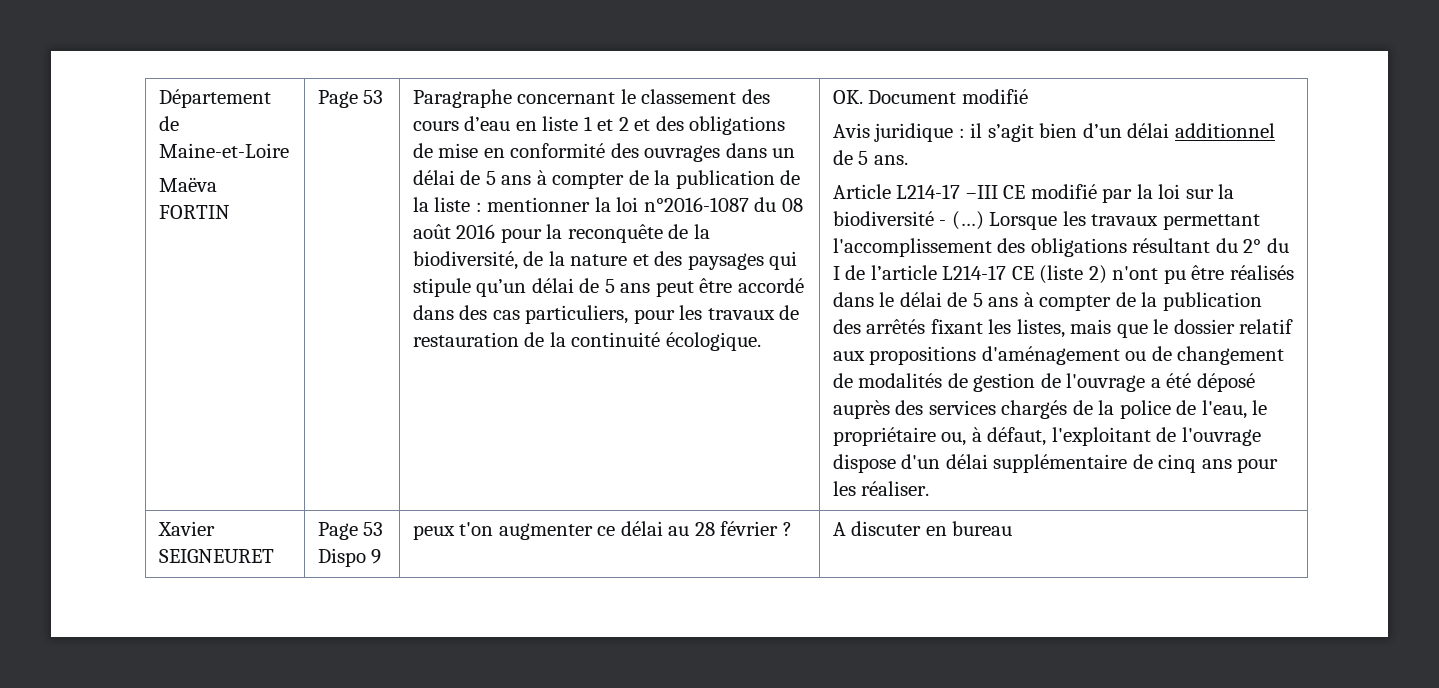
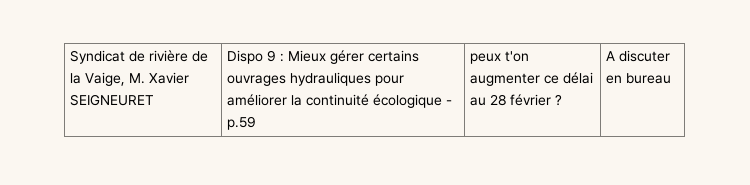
[158,89,271,108] [158,116,179,131] [158,143,289,158] [158,177,217,192] [158,205,230,219] [317,90,384,108] [412,89,770,108] [412,116,786,135] [412,143,796,162] [412,170,801,189] [412,197,803,212] [412,224,710,243] [412,251,798,270] [412,278,804,297] [412,305,800,324] [412,332,761,351] [832,89,1028,104] [832,123,1275,142] [832,150,908,165] [832,184,1235,203] [832,211,1260,230] [832,238,1289,257] [832,265,1294,284] [832,292,1262,311] [832,319,1294,338] [832,346,1285,365] [832,373,1255,392] [832,400,1268,419] [832,427,1261,446] [832,454,1279,473] [832,481,930,496] Département de Maine-et-Loire // Maëva FORTIN | Page 53 | Paragraphe concernant le classement des cours d’eau en liste 1 et 2 et des obligations de mise en conformité des ouvrages dans un délai de 5 ans à compter de la publication de la liste : mentionner la loi n°2016-1087 du 08 août 2016 pour la reconquête de la biodiversité, de la nature et des paysages qui stipule qu’un délai de 5 ans peut être accordé dans des cas particuliers, pour les travaux de restauration de la continuité écologique. | OK. Document modifié // Avis juridique : il s’agit bien d’un délai additionnel de 5 ans. // Article L214-17 –III CE modifié par la loi sur la biodiversité - (…) Lorsque les travaux permettant l'accomplissement des obligations résultant du 2° du I de l’article L214-17 CE (liste 2) n'ont pu être réalisés dans le délai de 5 ans à compter de la publication des arrêtés fixant les listes, mais que le dossier relatif aux propositions d'aménagement ou de changement de modalités de gestion de l'ouvrage a été déposé auprès des services chargés de la police de l'eau, le propriétaire ou, à défaut, l'exploitant de l'ouvrage dispose d'un délai supplémentaire de cinq ans pour les réaliser. // -> [70,50,209,64] [70,72,146,86] Syndicat de rivière de la Vaige, M.
[317,522,384,540] Page 53 -> (155, 100) none
(382, 556) none -> [280,50,420,64] [227,72,405,86] [227,94,453,108] [227,116,257,130] : Mieux gérer certains ouvrages hydrauliques pour améliorer la continuité écologique - p.59

